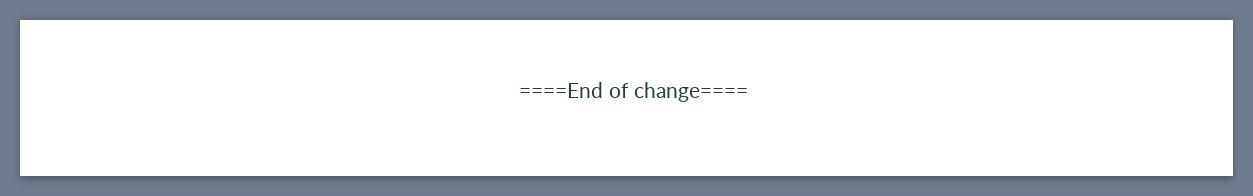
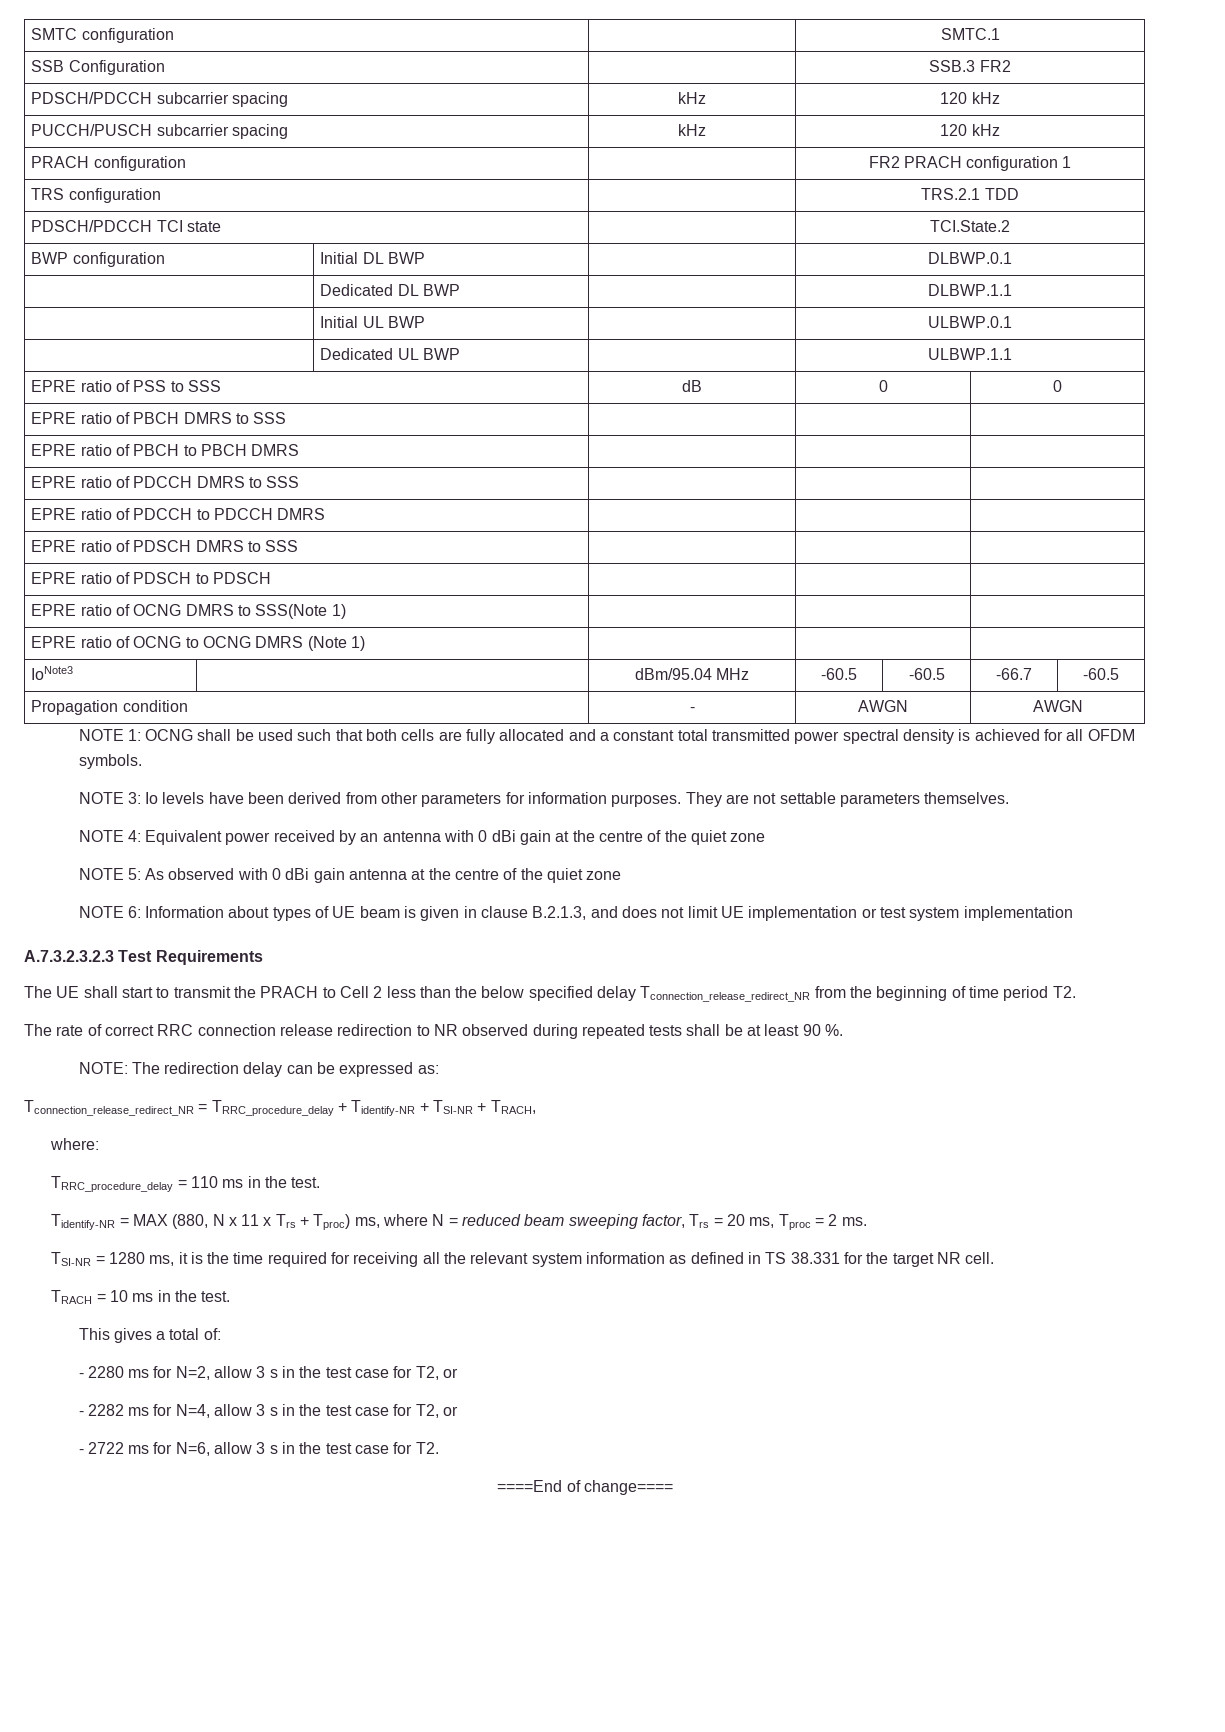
(519, 90) none -> [31,28,174,43] [940,28,1000,40] [31,60,165,75] [929,60,1011,72] [31,92,289,107] [678,92,706,104] [940,92,1000,104] [31,124,289,139] [678,124,706,136] [940,124,1000,136] [31,156,186,171] [868,156,1072,171] [31,188,161,203] [921,188,1019,200] [31,220,222,232] [929,220,1010,232] [31,252,165,267] [320,252,426,264] [927,252,1012,264] [320,284,461,296] [927,284,1012,296] [320,316,426,328] [927,316,1012,328] [320,348,461,360] [927,348,1012,360] [31,380,221,392] [682,380,702,392] [878,380,888,392] [1053,380,1062,392] [31,412,287,424] [31,444,300,456] [31,476,300,488] [31,508,326,520] [31,540,299,552] [31,572,271,584] [31,604,346,619] [31,636,365,651] [31,666,74,680] [634,668,750,680] [821,668,857,680] [908,668,945,680] [996,668,1032,680] [1083,668,1119,680] [31,700,188,715] [689,707,695,712] [858,700,908,712] [1032,700,1083,712] [78,729,1135,744] [78,754,142,769] [78,792,1010,807] [78,830,766,845] [78,868,622,883] [78,906,1073,921] [24,950,263,965] [24,986,1076,1002] [24,1024,844,1039] [78,1062,439,1077] [24,1100,536,1116] [50,1138,100,1150] [51,1176,321,1192] [51,1214,867,1230] [51,1252,995,1267] [51,1290,231,1304] [78,1328,221,1343] [78,1366,458,1380] [78,1404,458,1418] [78,1442,439,1456] SMTC configuration | | SMTC.1 // SSB Configuration | | SSB.3 FR2 // PDSCH/PDCCH subcarrier spacing | kHz | 120 kHz // PUCCH/PUSCH subcarrier spacing | kHz | 120 kHz // PRACH configuration | | FR2 PRACH configuration 1 // TRS configuration | | TRS.2.1 TDD // PDSCH/PDCCH TCI state | | TCI.State.2 // BWP configuration | Initial DL BWP | | DLBWP.0.1 // | Dedicated DL BWP | | DLBWP.1.1 // | Initial UL BWP | | ULBWP.0.1 // | Dedicated UL BWP | | ULBWP.1.1 // EPRE ratio of PSS to SSS | dB | 0 | 0 // EPRE ratio of PBCH DMRS to SSS | | | // EPRE ratio of PBCH to PBCH DMRS | | | // EPRE ratio of PDCCH DMRS to SSS | | | // EPRE ratio of PDCCH to PDCCH DMRS | | | // EPRE ratio of PDSCH DMRS to SSS | | | // EPRE ratio of PDSCH to PDSCH | | | // EPRE ratio of OCNG DMRS to SSS(Note 1) | | | // EPRE ratio of OCNG to OCNG DMRS (Note 1) | | | // IoNote3 | | dBm/95.04 MHz | -60.5 | -60.5 | -66.7 | -60.5 // Propagation condition | - | AWGN | AWGN // NOTE 1: OCNG shall be used such that both cells are fully allocated and a constant total transmitted power spectral density is achieved for all OFDM symbols. // NOTE 3: Io levels have been derived from other parameters for information purposes. They are not settable parameters themselves. // NOTE 4: Equivalent power received by an antenna with 0 dBi gain at the centre of the quiet zone // NOTE 5: As observed with 0 dBi gain antenna at the centre of the quiet zone // NOTE 6: Information about types of UE beam is given in clause B.2.1.3, and does not limit UE implementation or test system implementation // A.7.3.2.3.2.3 Test Requirements // The UE shall start to transmit the PRACH to Cell 2 less than the below specified delay Tconnection_release_redirect_NR from the beginning of time period T2. // The rate of correct RRC connection release redirection to NR observed during repeated tests shall be at least 90 %. // NOTE: The redirection delay can be expressed as: // Tconnection_release_redirect_NR = TRRC_procedure_delay + Tidentify-NR + TSI-NR + TRACH, // where: // TRRC_procedure_delay = 110 ms in the test. // Tidentify-NR = MAX (880, N x 11 x Trs + Tproc) ms, where N = reduced beam sweeping factor, Trs = 20 ms, Tproc = 2 ms. // TSI-NR = 1280 ms, it is the time required for receiving all the relevant system information as defined in TS 38.331 for the target NR cell. // TRACH = 10 ms in the test. // This gives a total of: // - 2280 ms for N=2, allow 3 s in the test case for T2, or // - 2282 ms for N=4, allow 3 s in the test case for T2, or // - 2722 ms for N=6, allow 3 s in the test case for T2. //

